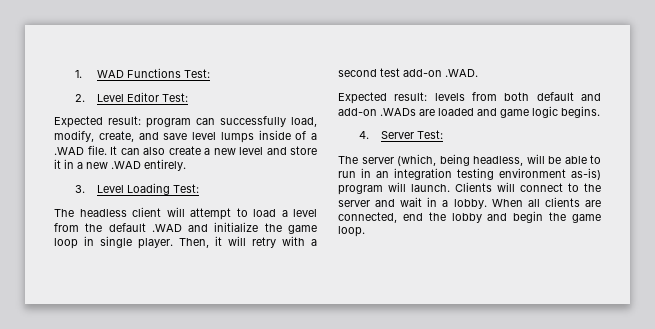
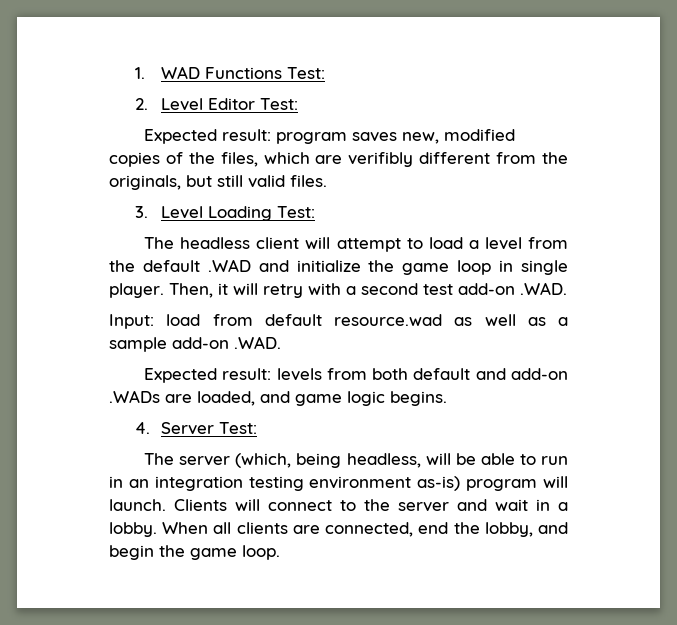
[196,116,317,127] [54,130,317,143] [54,145,317,155] [54,159,186,171] can successfully load, modify, create, and save level lumps inside of a .WAD file. It can also create a new level and store it in a new .WAD entirely. -> [352,129,516,144] [109,152,568,167] [109,175,327,190] saves new, modified copies of the files, which are verifibly different from the originals, but still valid files.
(478, 73) none -> [109,314,568,329] [109,336,281,352] // Input: load from default resource.wad as well as a sample add-on .WAD.
[438,108,474,116] loaded -> [197,391,255,406] loaded,
[451,213,482,223] lobby -> [484,522,533,537] lobby,

